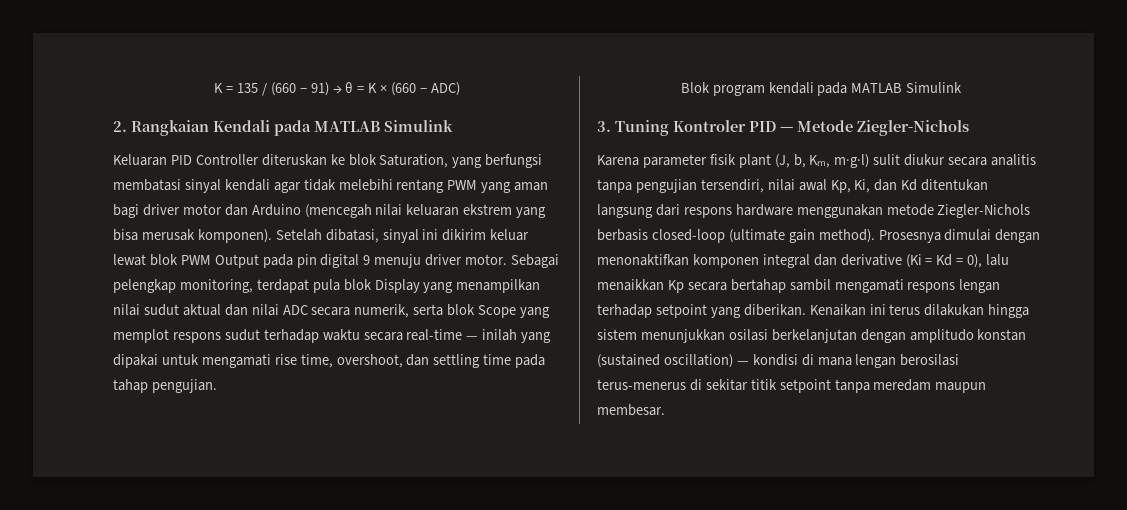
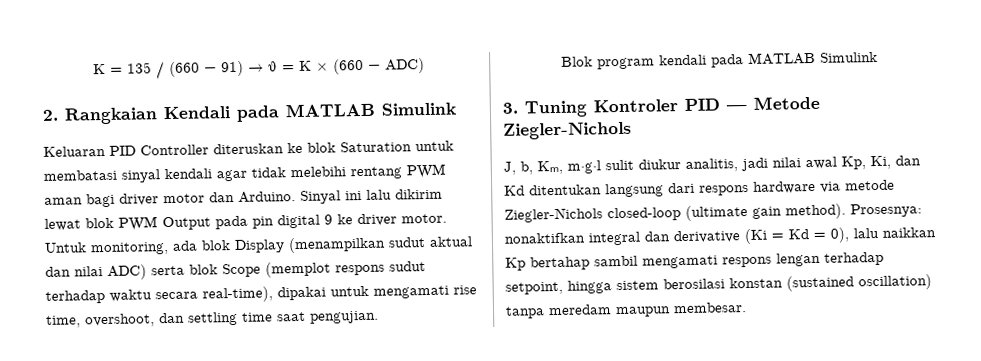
[379,154,543,168] Saturation, yang berfungsi -> [340,140,454,153] Saturation untuk
[481,182,512,193] yang -> (446, 171) none
[251,204,547,218] [113,229,530,243] Arduino (mencegah nilai keluaran ekstrem yang bisa merusak komponen). Setelah dibatasi, sinyal ini dikirim keluar -> [238,188,443,204] Arduino. Sinyal ini lalu dikirim
[374,254,422,268] menuju -> [337,214,353,225] ke
[511,254,560,268] [113,279,541,293] [113,304,140,316] Sebagai pelengkap monitoring, terdapat pula blok Display yang menampilkan nilai -> [44,236,386,256] Untuk monitoring, ada blok Display (menampilkan
[282,304,410,318] ADC secara numerik, -> [107,264,147,280] ADC)
[520,307,551,318] [113,329,169,343] yang memplot -> [265,261,331,278] (memplot
[406,329,552,343] real-time — inilah yang -> [202,286,273,303] real-time),
[515,354,546,368] [113,379,148,393] pada tahap -> [277,311,306,322] saat
[597,154,790,168] Karena parameter fisik plant (J, -> [503,161,516,175] J,
[834,154,870,168] m·g·l) -> [567,160,601,174] m·g·l
[948,154,1037,166] [597,179,764,193] secara analitis tanpa pengujian tersendiri, -> [685,157,768,172] analitis, jadi
[796,204,883,218] menggunakan -> [820,181,841,193] via
[597,229,648,241] berbasis -> (603, 215) none
[878,229,1041,243] [597,254,759,268] Prosesnya dimulai dengan menonaktifkan komponen -> [850,203,922,218] [504,232,585,244] Prosesnya: nonaktifkan
[597,279,727,293] menaikkan Kp secara -> [882,227,936,238] [505,257,526,271] naikkan Kp
[655,304,1030,318] [597,329,1027,343] [597,354,960,368] [597,379,831,393] setpoint yang diberikan. Kenaikan ini terus dilakukan hingga sistem menunjukkan osilasi berkelanjutan dengan amplitudo konstan (sustained oscillation) — kondisi di mana lengan berosilasi terus-menerus di sekitar titik setpoint -> [505,274,932,295] setpoint, hingga sistem berosilasi konstan (sustained oscillation)

